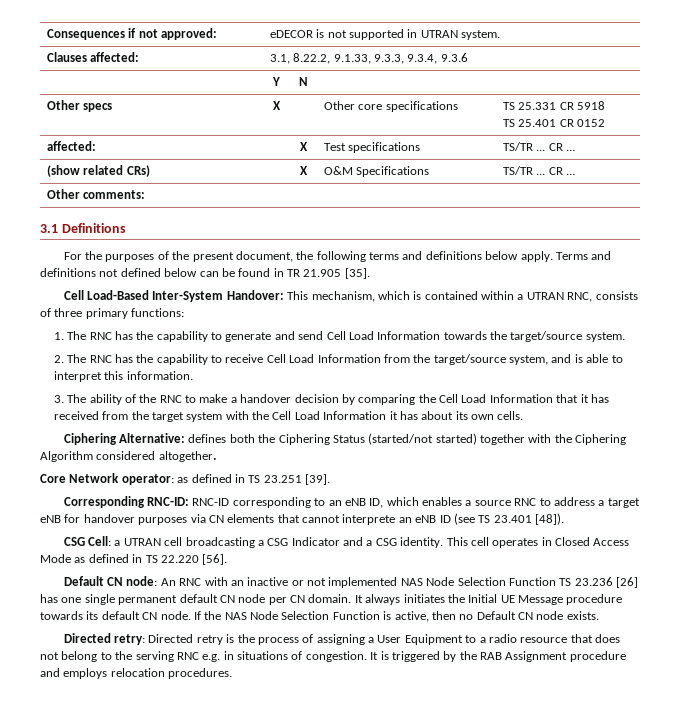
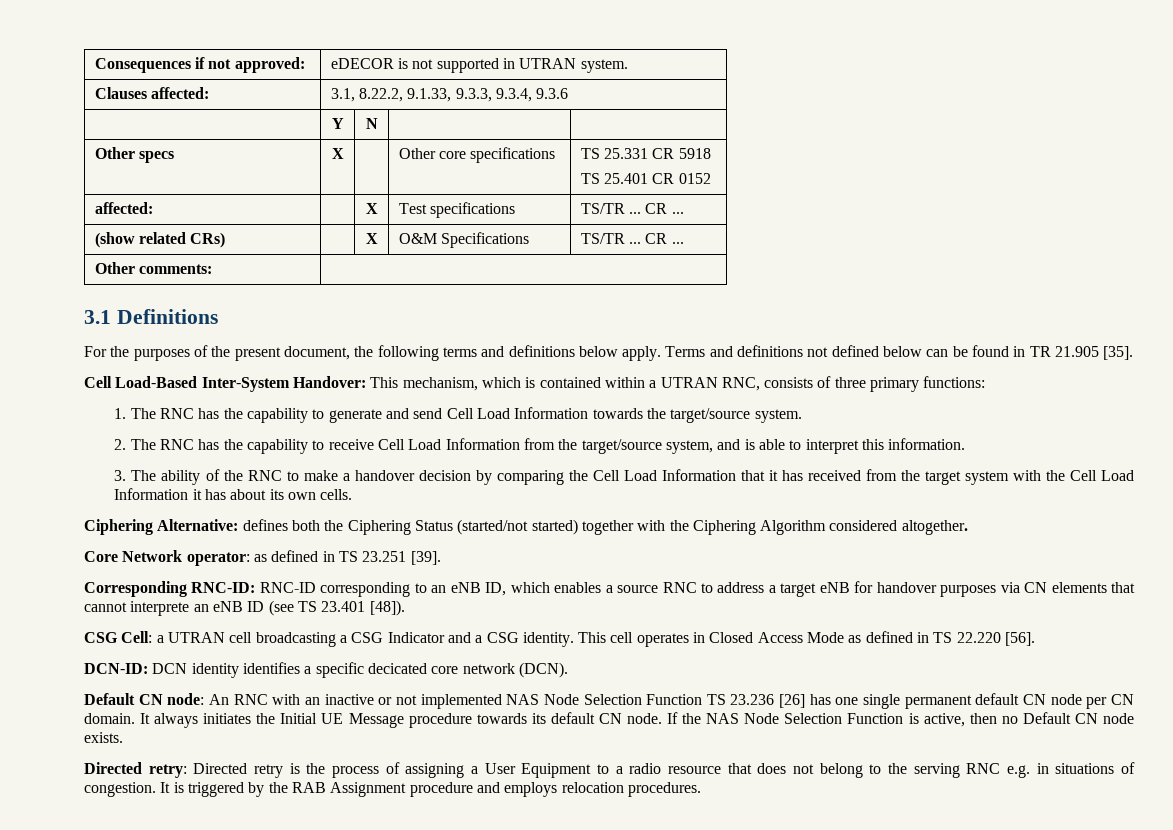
(228, 559) none -> [84,662,568,678] // DCN-ID: DCN identity identifies a specific decicated core network (DCN).

